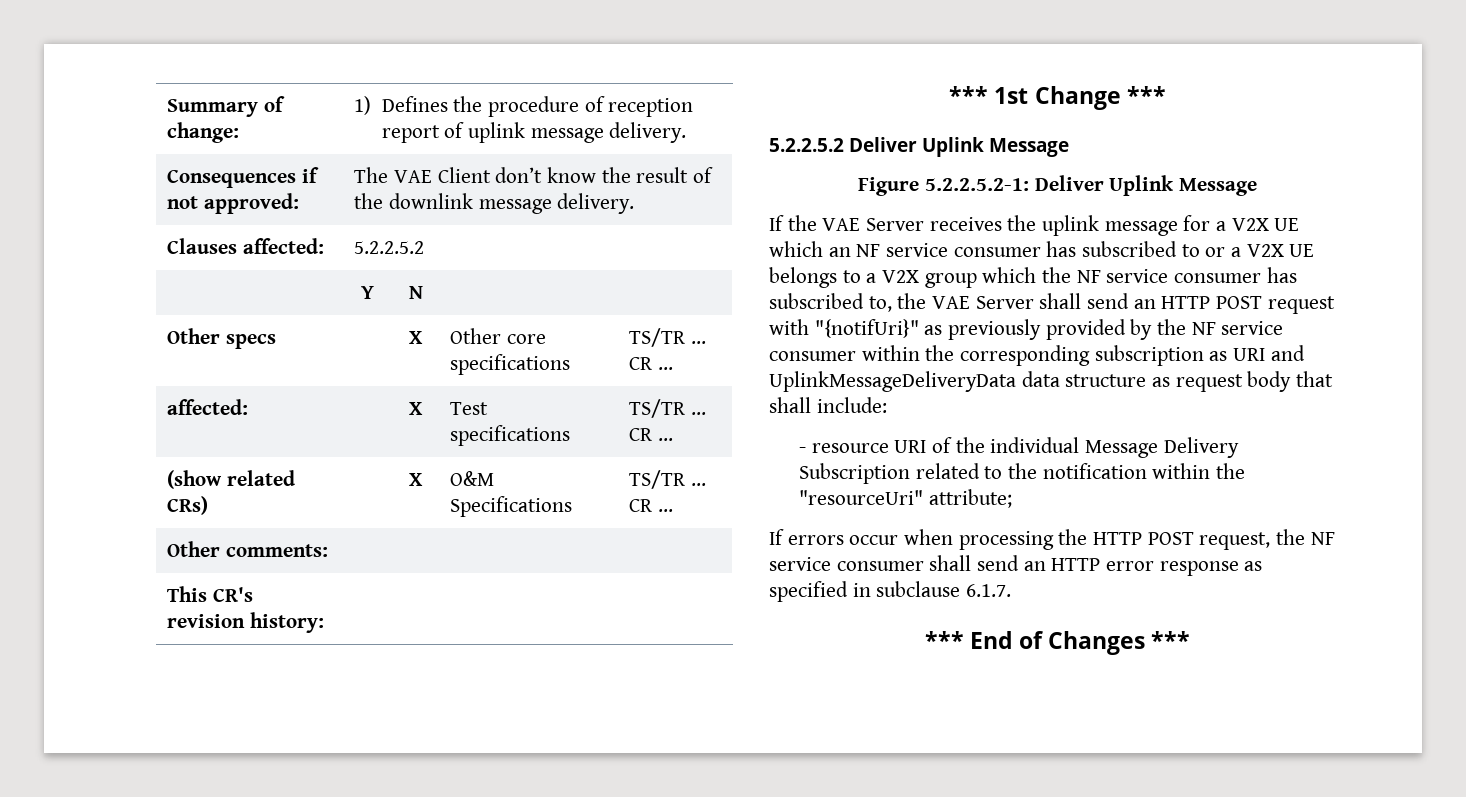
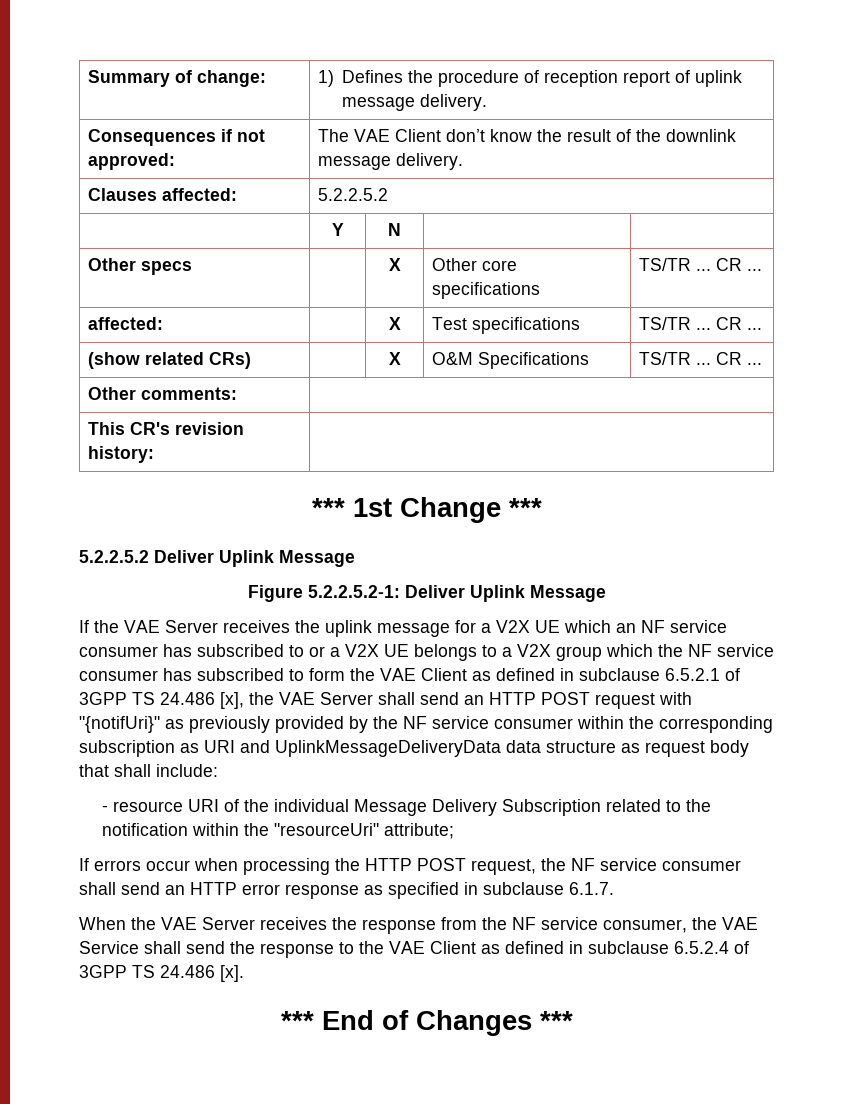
[868,296,892,312] to, -> [289,668,740,681] [79,692,244,709] to form the VAE Client as defined in subclause 6.5.2.1 of 3GPP TS 24.486 [x],
(1012, 590) none -> [79,917,758,934] [79,941,749,958] [79,965,244,982] // When the VAE Server receives the response from the NF service consumer, the VAE Service shall send the response to the VAE Client as defined in subclause 6.5.2.4 of 3GPP TS 24.486 [x].

